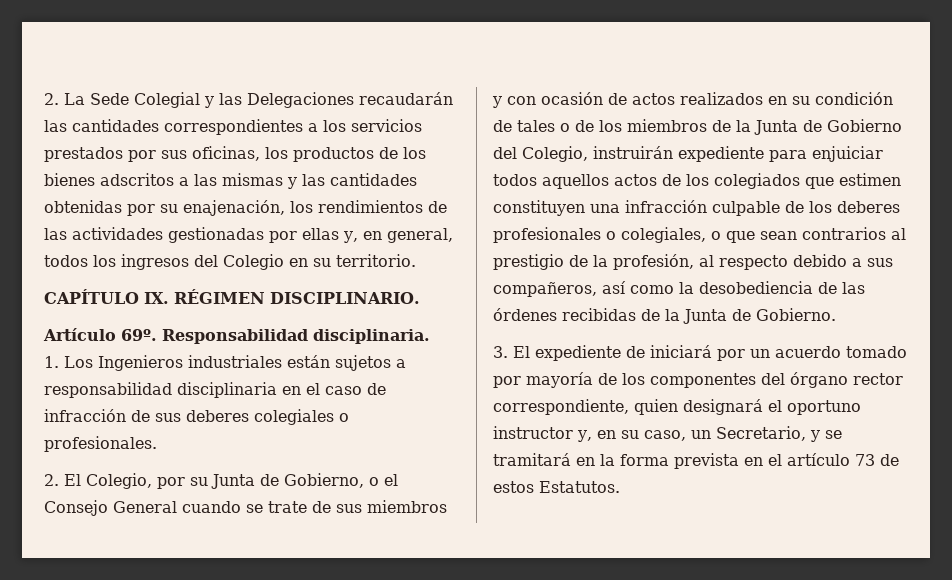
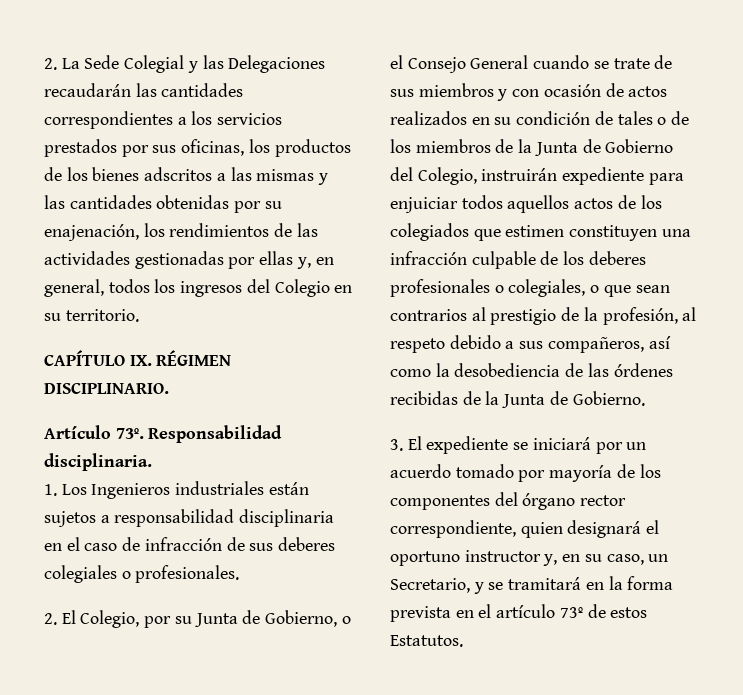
[121,329,157,341] 69º. -> [115,428,144,439] 73º.
[719,255,788,270] respecto -> [390,338,445,353] respeto
[626,346,645,358] de -> [513,442,529,450] se
[855,454,875,466] 73 -> [559,607,583,618] 73º

